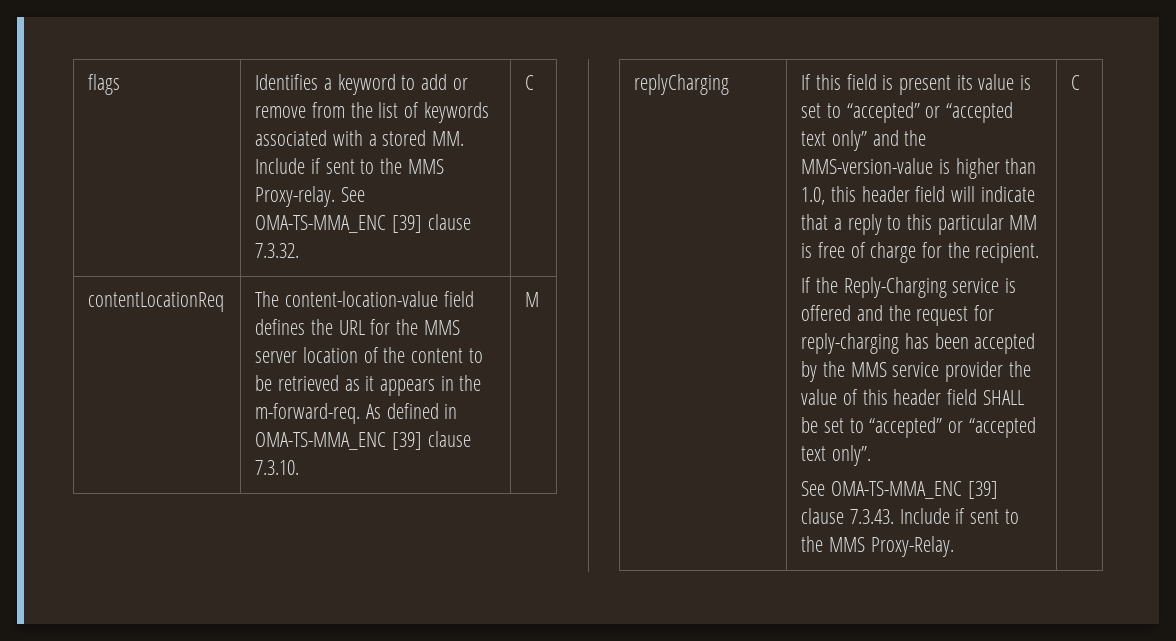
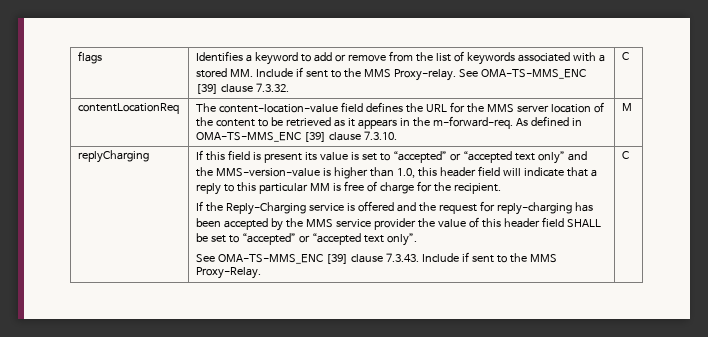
[255,215,387,233] OMA-TS-MMA_ENC -> [481,69,587,79] OMA-TS-MMS_ENC
[255,432,387,450] OMA-TS-MMA_ENC -> [196,132,302,142] OMA-TS-MMS_ENC
[830,481,962,499] OMA-TS-MMA_ENC -> [218,254,324,264] OMA-TS-MMS_ENC

